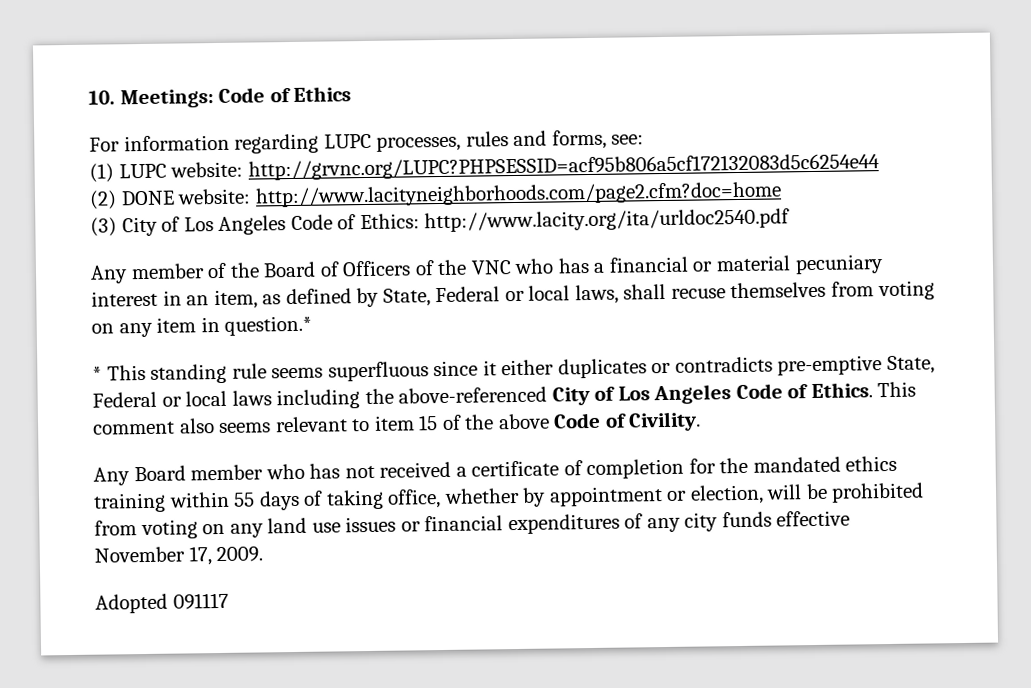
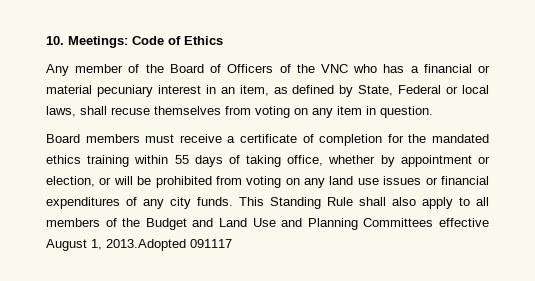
[89,129,645,154] [89,153,880,183] [89,181,782,210] [90,208,791,237] // For information regarding LUPC processes, rules and forms, see: // (1) LUPC website: http://grvnc.org/LUPC?PHPSESSID=acf95b806a5cf172132083d5c6254e44 // (2) DONE website: http://www.lacityneighborhoods.com/page2.cfm?doc=home // (3) City of Los Angeles Code of Ethics: http://www.lacity.org/ita/urldoc2540.pdf -> (223, 40) none
[224,315,313,336] [92,355,935,384] [92,381,917,410] [93,411,702,435] [93,461,452,486] question.* // * This standing rule seems superfluous since it either duplicates or contradicts pre-emptive State, Federal or local laws including the above-referenced City of Los Angeles Code of Ethics. This comment also seems relevant to item 15 of the above Code of Civility. // Any Board member who has not received -> [380,106,433,118] [46,134,222,143] question. // Board members must receive
(764, 494) none -> [99,177,112,185] or
[721,510,851,528] [94,546,264,566] [95,593,168,614] funds effective November 17, 2009. // Adopted -> [197,197,489,209] [46,218,489,230] [46,239,186,251] funds. This Standing Rule shall also apply to all members of the Budget and Land Use and Planning Committees effective August 1, 2013.Adopted

